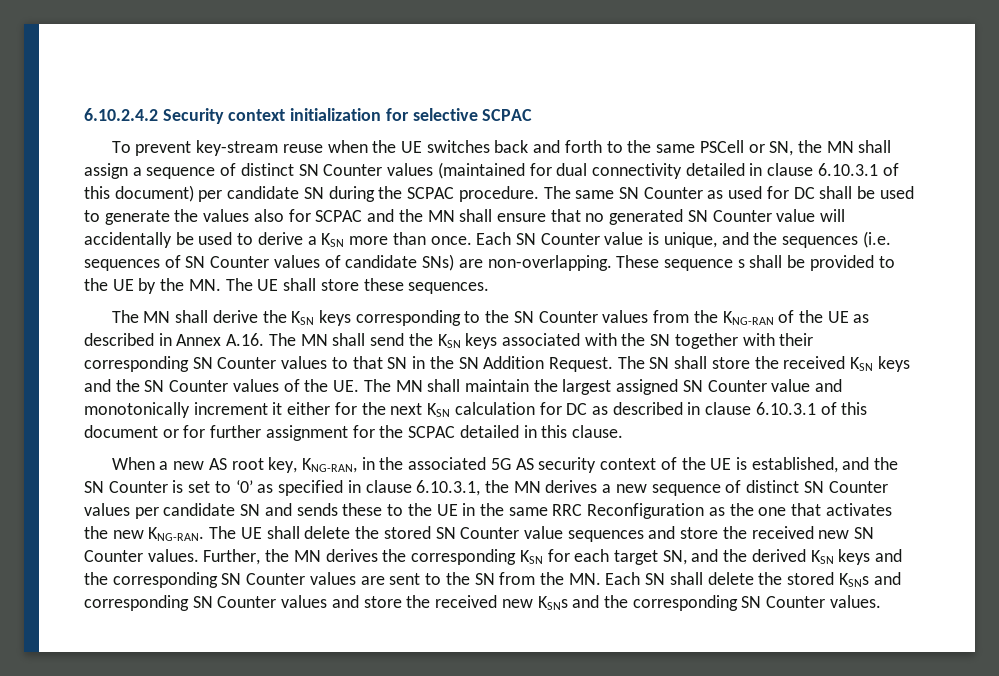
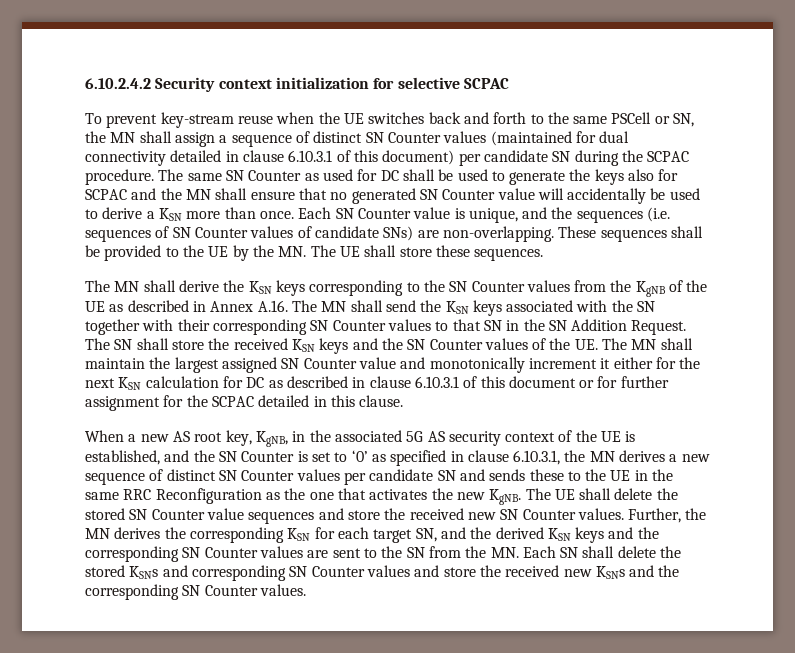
[203,209,250,222] values -> [594,169,624,185] keys
[663,259,745,271] sequence s -> [600,229,667,242] sequences
[722,311,774,325] KNG-RAN -> [635,281,666,297] KgNB
[301,458,357,473] KNG-RAN, -> [255,431,288,447] KgNB,
[148,527,205,541] KNG-RAN. -> [489,489,522,505] KgNB.

